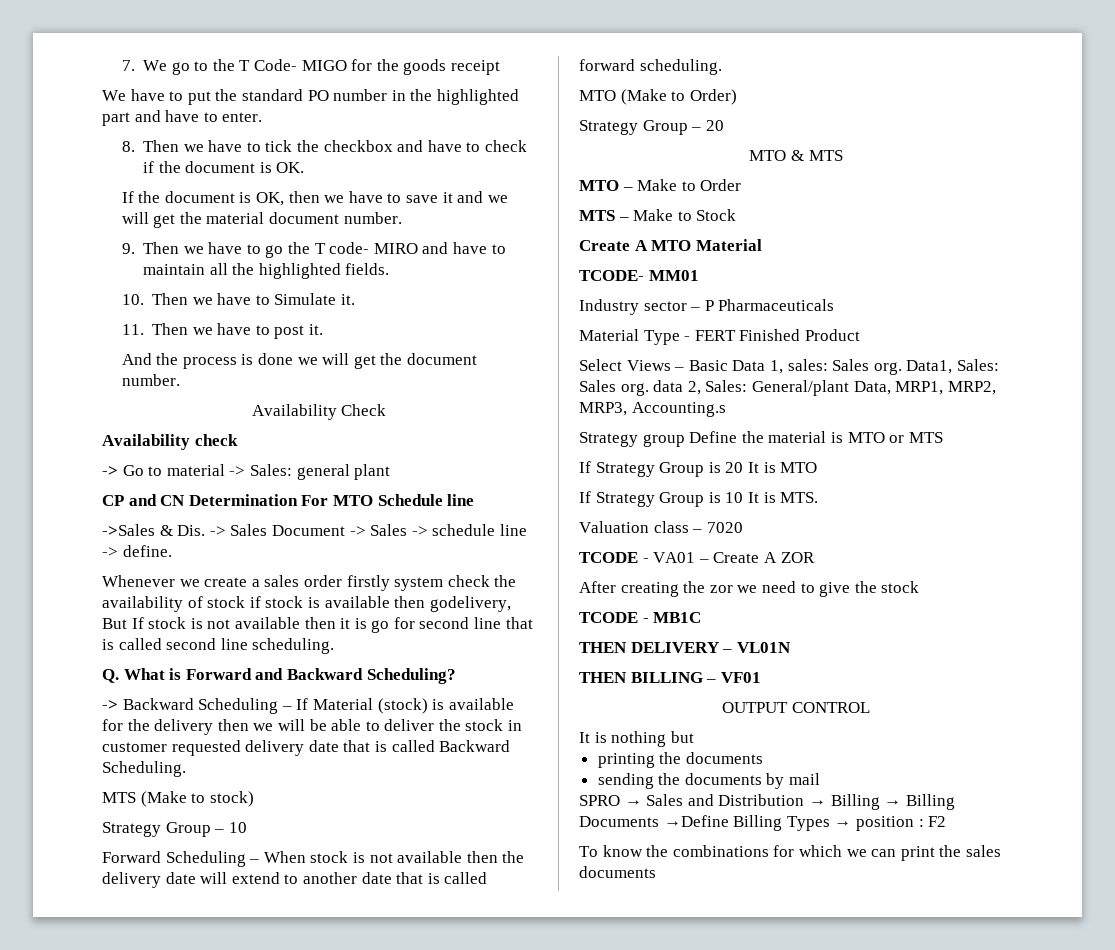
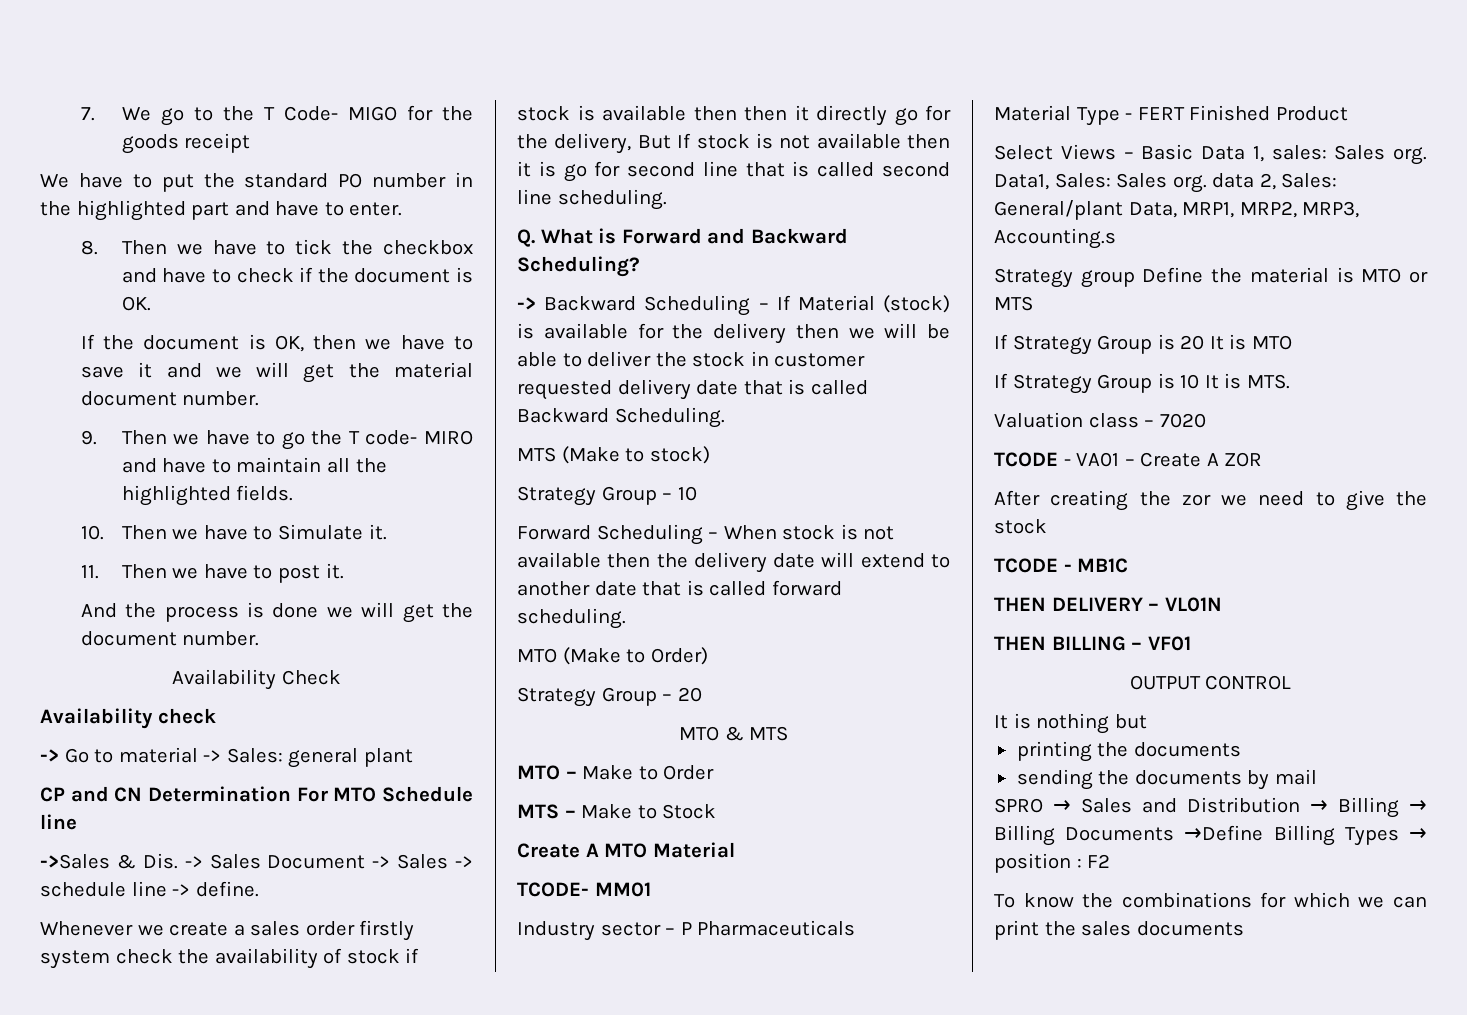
[429,596,511,612] godelivery, -> [744,105,951,126] [517,133,632,154] then it directly go for the delivery,

